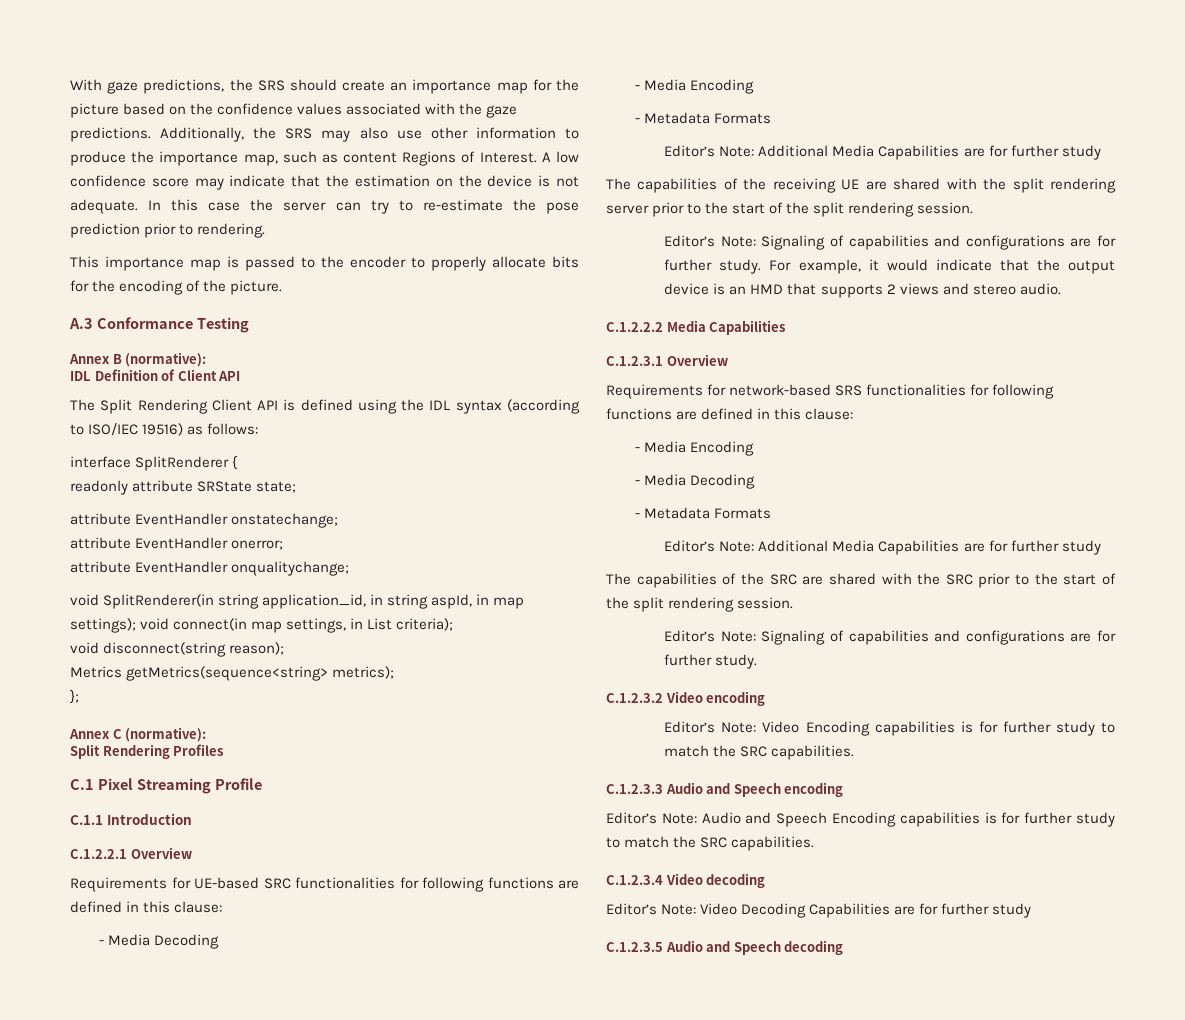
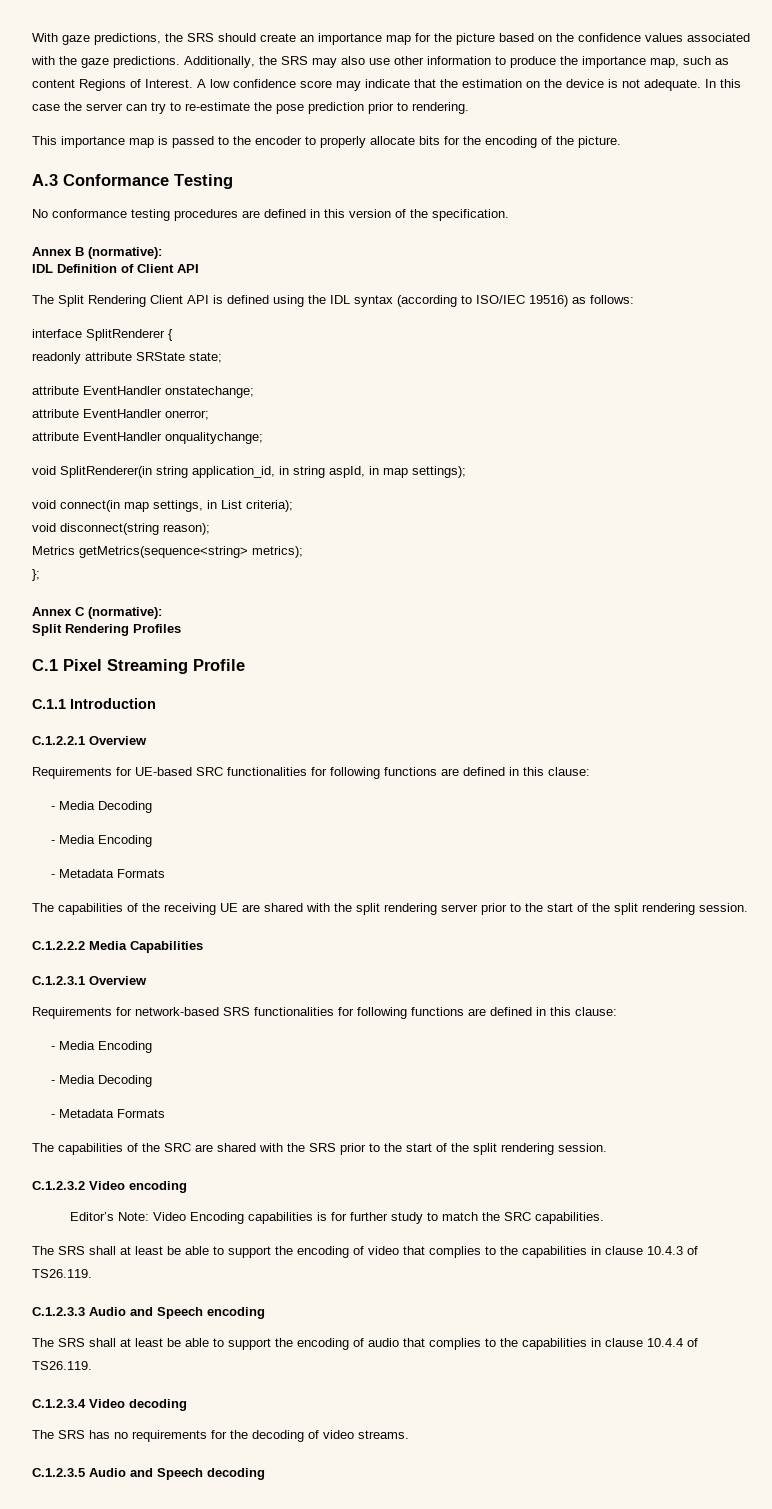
(249, 325) none -> [32,209,509,221] // No conformance testing procedures are defined in this version of the specification.
(136, 625) none -> (466, 472) //
[664,145,1101,160] // Editor’s Note: Additional Media Capabilities are for further study -> (165, 873) none
[664,235,1116,250] [664,259,1115,274] [664,283,1061,298] // Editor’s Note: Signaling of capabilities and configurations are for further study. For example, it would indicate that the output device is an HMD that supports 2 views and stereo audio. -> (748, 907) none
[664,540,1101,555] // Editor’s Note: Additional Media Capabilities are for further study -> (165, 1113) none
[945,573,1117,588] [606,597,794,612] [664,630,1116,645] [664,654,758,669] SRC prior to the start of the split rendering session. // Editor’s Note: Signaling of capabilities and configurations are for further study. -> [309,1143,607,1155] SRS prior to the start of the split rendering session.
(855, 752) none -> [32,1246,698,1258] [32,1269,92,1278] // The SRS shall at least be able to support the encoding of video that complies to the capabilities in clause 10.4.3 of TS26.119.
[606,812,1115,827] [606,836,815,851] [606,873,766,888] [606,903,1032,918] Editor’s Note: Audio and Speech Encoding capabilities is for further study to match the SRC capabilities. // C.1.2.3.4 Video decoding // Editor’s Note: Video Decoding Capabilities are for further study -> [32,1338,698,1350] [32,1361,92,1370] [32,1399,187,1411] [32,1430,409,1442] The SRS shall at least be able to support the encoding of audio that complies to the capabilities in clause 10.4.4 of TS26.119. // C.1.2.3.4 Video decoding // The SRS has no requirements for the decoding of video streams.

